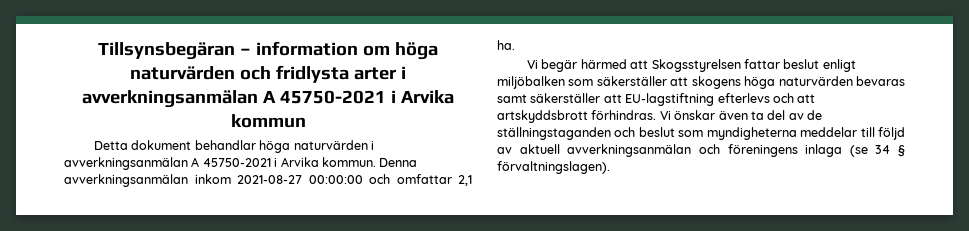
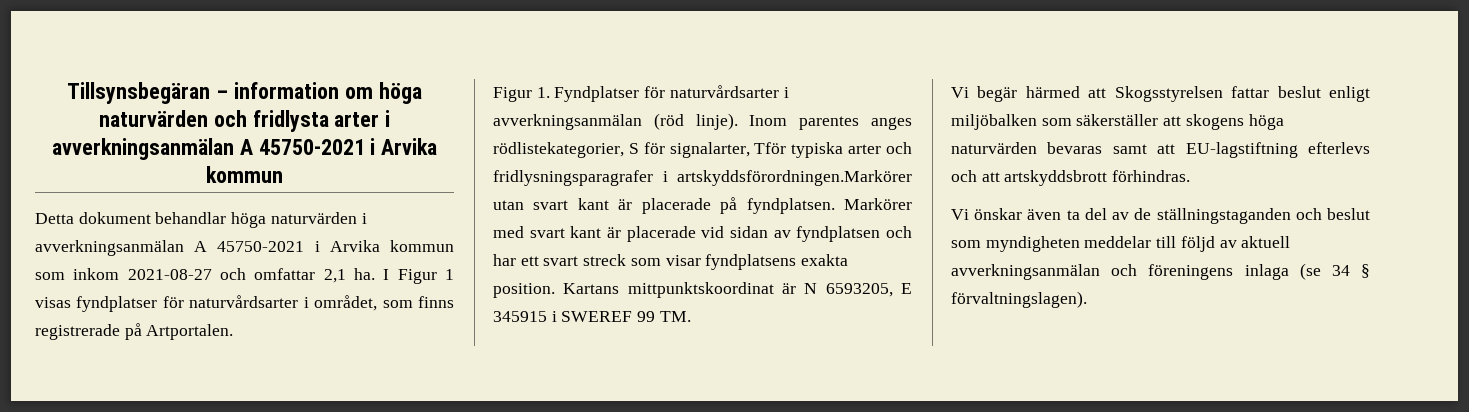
[321,157,418,167] [64,174,188,187] kommun. Denna avverkningsanmälan -> [389,240,454,252] [35,272,65,280] kommun som
[308,175,363,184] 00:00:00 -> (212, 274) none
(515, 45) none -> [383,269,454,284] [35,295,455,312] [35,323,234,340] [493,85,789,102] [493,113,912,130] [493,142,912,158] [493,170,912,186] [493,197,912,214] [493,226,912,242] [493,254,849,270] [493,282,912,298] [493,311,691,322] I Figur 1 visas fyndplatser för naturvårdsarter i området, som finns registrerade på Artportalen. // Figur 1. Fyndplatser för naturvårdsarter i avverkningsanmälan (röd linje). Inom parentes anges rödlistekategorier, S för signalarter, Tför typiska arter och fridlysningsparagrafer i artskyddsförordningen.Markörer utan svart kant är placerade på fyndplatsen. Markörer med svart kant är placerade vid sidan av fyndplatsen och har ett svart streck som visar fyndplatsens exakta position. Kartans mittpunktskoordinat är N 6593205, E 345915 i SWEREF 99 TM.
[530,93,601,103] säkerställer -> (1147, 149) none
(657, 115) none -> (1191, 176) //
[706,127,797,140] myndigheterna -> [985,236,1080,252] myndigheten

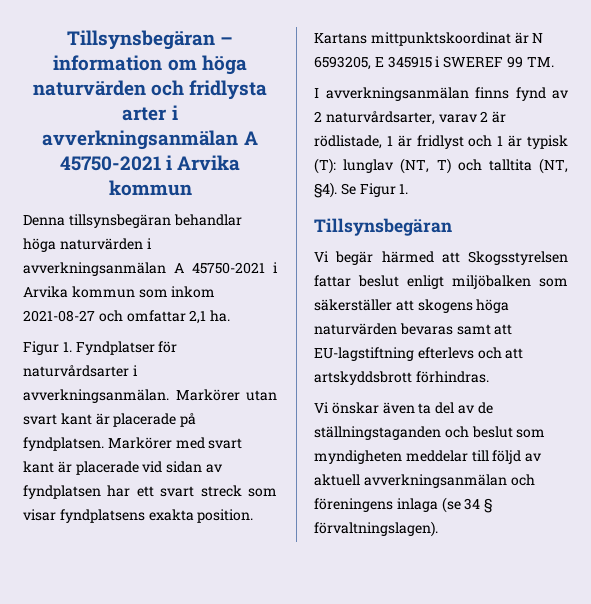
[35,212,151,224] Detta dokument -> [23,214,171,228] Denna tillsynsbegäran
[383,269,454,284] [35,295,455,312] [35,323,234,340] I Figur 1 visas fyndplatser för naturvårdsarter i området, som finns registrerade på Artportalen. -> (231, 316) none
[493,113,912,130] [493,142,912,158] [493,170,912,186] avverkningsanmälan (röd linje). Inom parentes anges rödlistekategorier, S för signalarter, Tför typiska arter och fridlysningsparagrafer i artskyddsförordningen.Markörer -> [23,389,240,403] avverkningsanmälan. Markörer
[886,226,912,238] och -> (101, 492) none
(691, 316) none -> [314,87,569,101] [314,111,507,125] [314,135,568,149] [314,158,568,174] [314,182,409,198] [314,218,452,236] // I avverkningsanmälan finns fynd av 2 naturvårdsarter, varav 2 är rödlistade, 1 är fridlyst och 1 är typisk (T): lunglav (NT, T) och talltita (NT, §4). Se Figur 1. // Tillsynsbegäran

